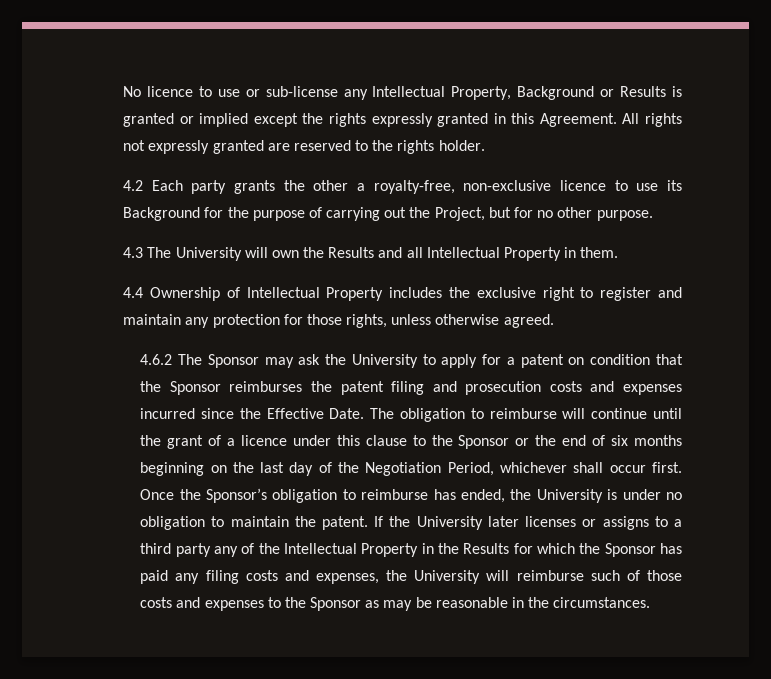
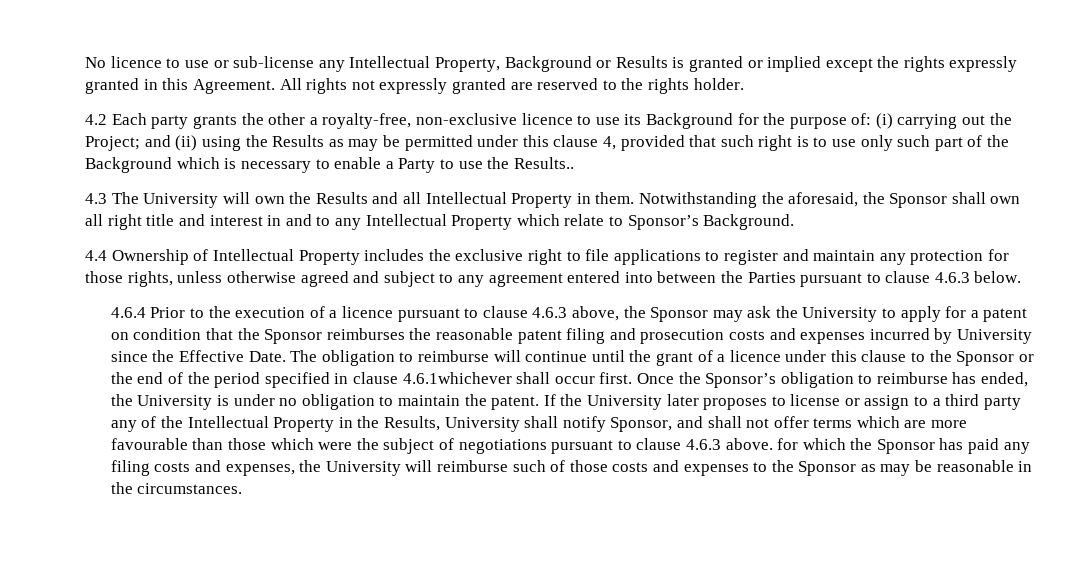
[308,207,322,218] of -> [851,113,893,129] of: (i)
[434,207,653,221] Project, but for no other purpose. -> [85,135,1009,151] [85,157,574,173] Project; and (ii) using the Results as may be permitted under this clause 4, provided that such right is to use only such part of the Background which is necessary to enable a Party to use the Results..
(619, 252) none -> [638,192,1021,208] [85,214,795,230] Notwithstanding the aforesaid, the Sponsor shall own all right title and interest in and to any Intellectual Property which relate to Sponsor’s Background.
(594, 292) none -> [585,249,720,265] file applications to
[503,314,554,328] [140,354,202,365] agreed. // 4.6.2 The -> [300,271,1022,287] [110,306,646,322] agreed and subject to any agreement entered into between the Parties pursuant to clause 4.6.3 below. // 4.6.4 Prior to the execution of a licence pursuant to clause 4.6.3 above, the
(332, 386) none -> [435,328,513,340] reasonable
(196, 413) none -> [934,328,1032,344] by University
[611,435,682,446] [140,462,568,476] six months beginning on the last day of the Negotiation Period, whichever -> [187,372,512,388] the period specified in clause 4.6.1whichever
[525,516,649,530] licenses or assigns -> [703,394,910,410] proposes to license or assign
[463,543,510,554] Results -> [383,416,968,432] [110,438,773,454] Results, University shall notify Sponsor, and shall not offer terms which are more favourable than those which were the subject of negotiations pursuant to clause 4.6.3 above.

